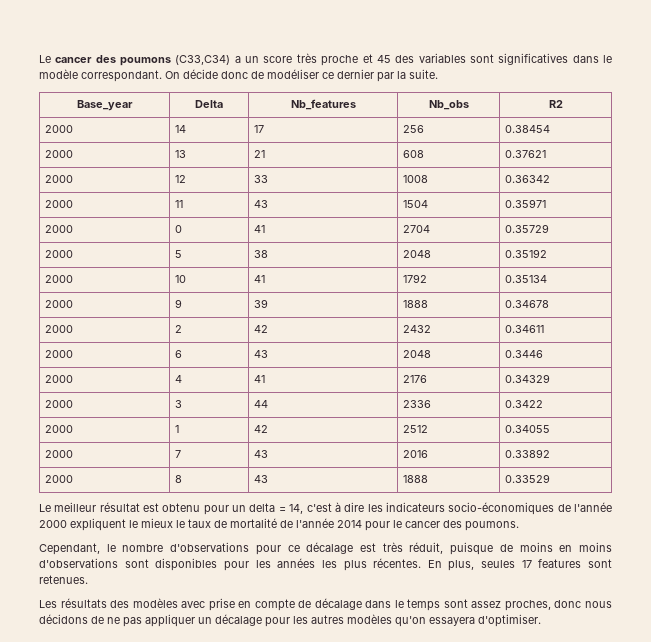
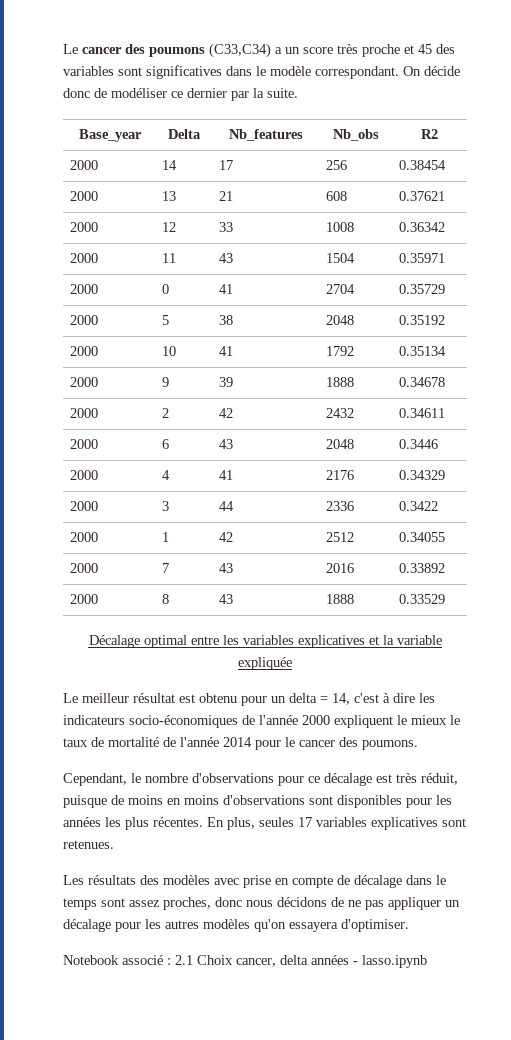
(551, 478) none -> [88,635,442,648] [238,657,292,670] // Décalage optimal entre les variables explicatives et la variable expliquée
[538,559,582,568] features -> [316,817,438,830] variables explicatives
(541, 620) none -> [63,955,427,968] // Notebook associé : 2.1 Choix cancer, delta années - lasso.ipynb

